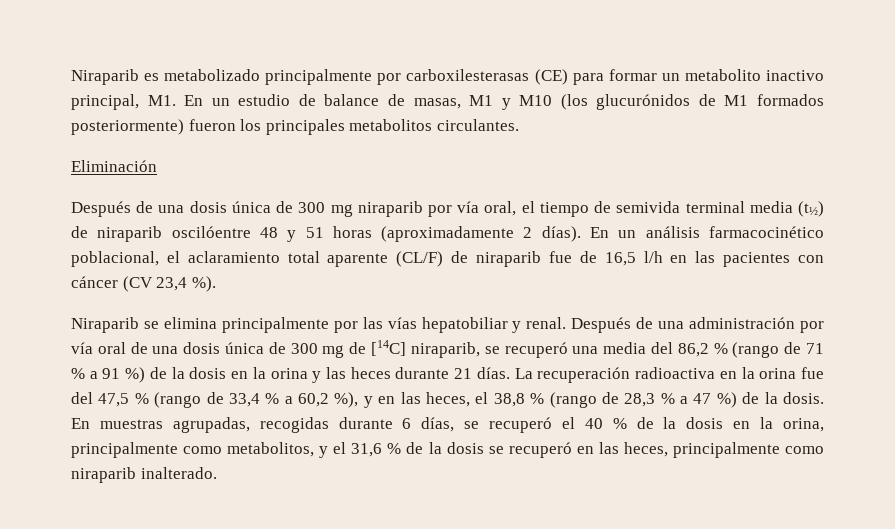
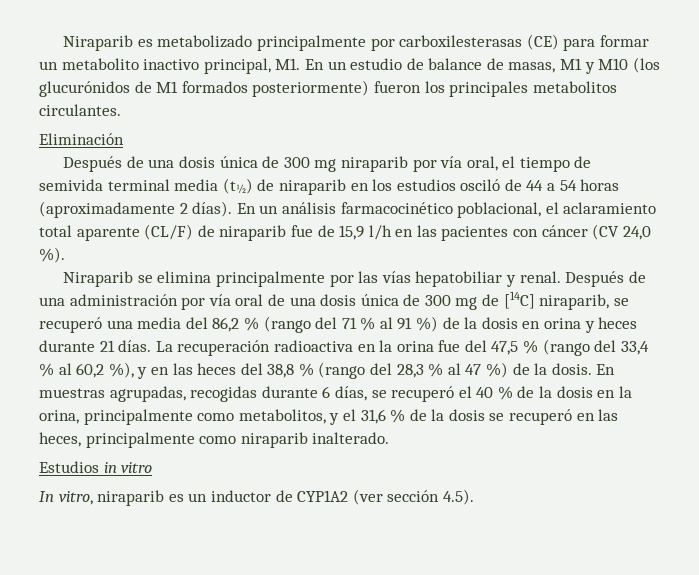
[171,226,324,242] oscilóentre 48 y 51 -> [350,179,577,191] en los estudios osciló de 44 a 54
[604,252,636,266] 16,5 -> [339,225,365,240] 15,9
[156,277,188,291] 23,4 -> [622,226,651,240] 24,0
[784,342,802,354] de -> [315,317,338,329] del
[89,371,98,379] a -> [379,317,393,329] al
[252,367,266,379] la -> (541, 325) none
[325,367,346,379] las -> (595, 327) none
[206,392,224,404] de -> [594,340,617,352] del
[284,396,293,404] a -> [58,363,72,375] al
[425,392,489,407] heces, el -> [197,363,263,375] heces del
[601,392,619,404] de -> [370,363,393,375] del
[680,396,689,404] a -> [447,363,461,375] al
(217, 473) none -> [39,461,153,473] [39,489,474,506] // Estudios in vitro // In vitro, niraparib es un inductor de CYP1A2 (ver sección 4.5).

